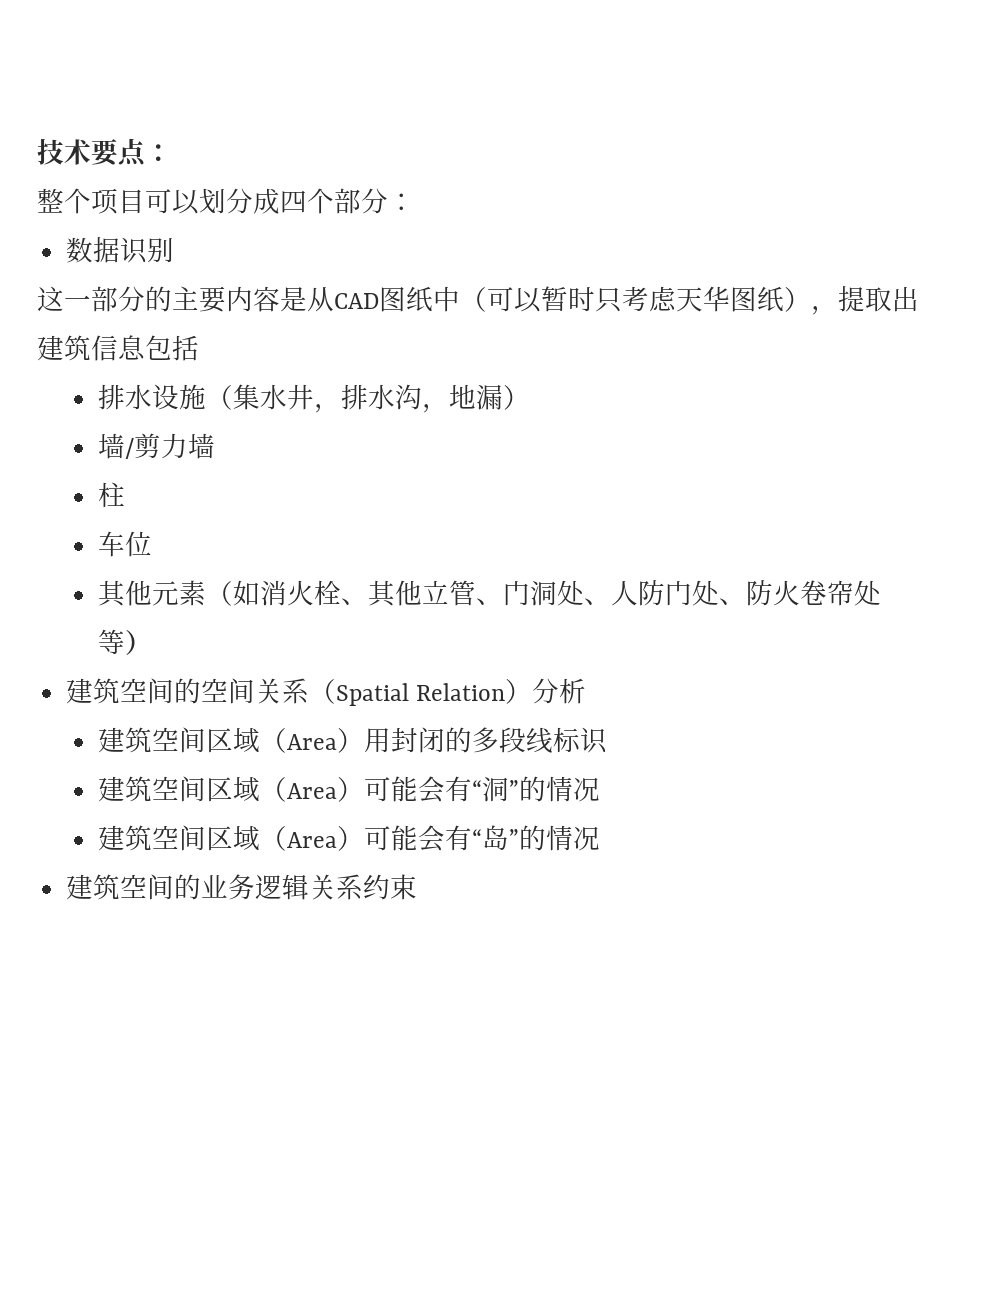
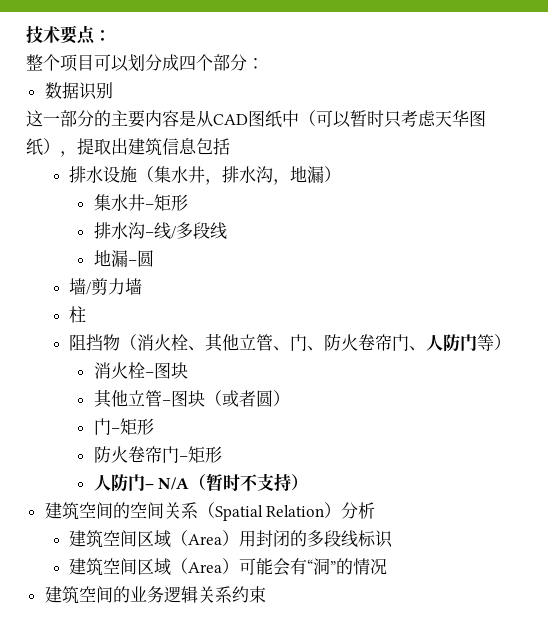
(531, 397) none -> [93,194,188,211] [93,222,227,240] [93,250,154,267] // 集水井–矩形 // 排水沟–线/多段线 // 地漏–圆
[98,531,153,557] [98,580,261,607] 车位 // 其他元素（如 -> [69,334,138,351] 阻挡物（
[530,580,882,606] [98,629,126,655] 洞处、人防门处、防火卷帘处等 -> [307,334,512,352] [93,362,188,379] [93,389,290,408] [93,418,154,435] [93,446,222,463] [93,473,292,492] 、防火卷帘门、人防门等） // 消火栓–图块 // 其他立管–图块（或者圆） // 门–矩形 // 防火卷帘门–矩形 // 人防门– N/A（暂时不支持
[98,825,601,852] // 建筑空间区域（Area）可能会有“岛”的情况 -> (388, 566) none

